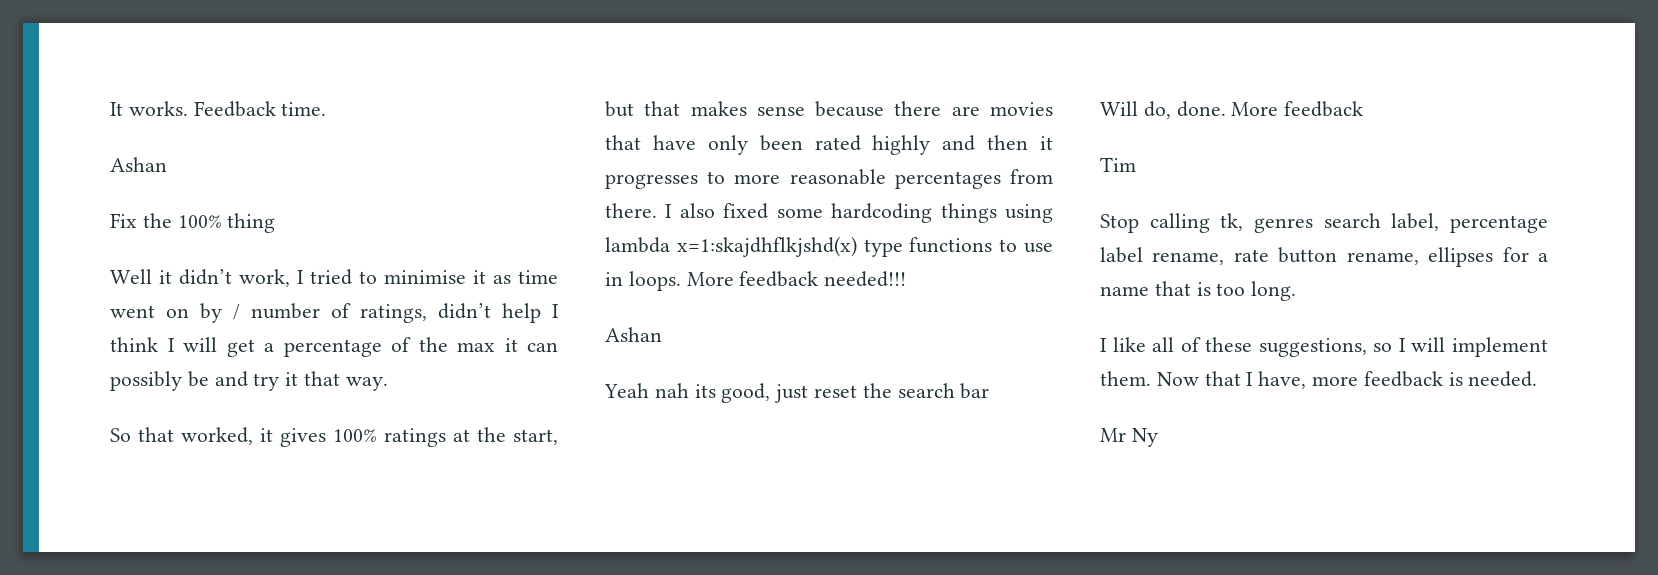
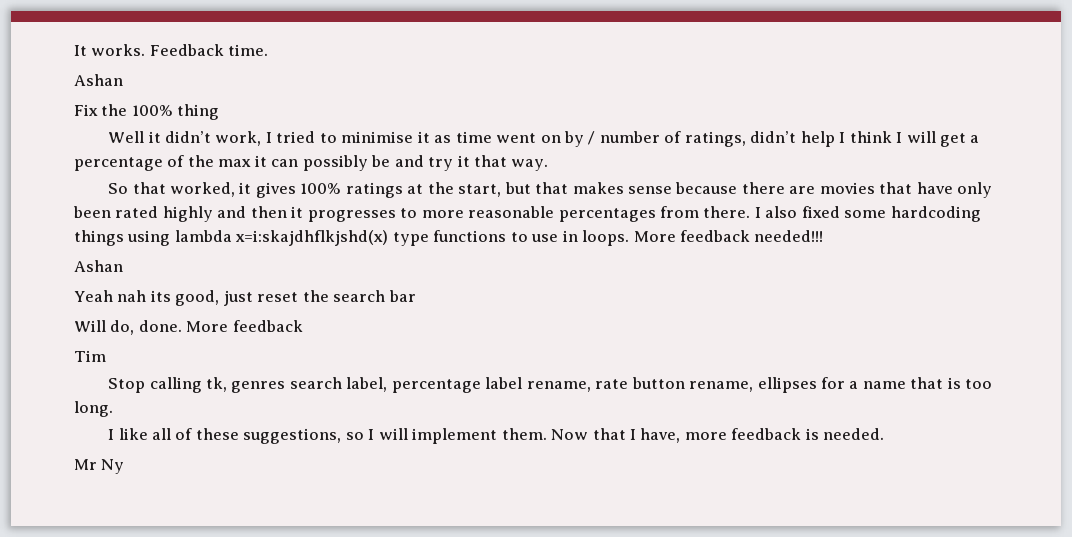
[676,236,857,257] x=1:skajdhflkjshd(x) -> [235,230,389,246] x=i:skajdhflkjshd(x)

